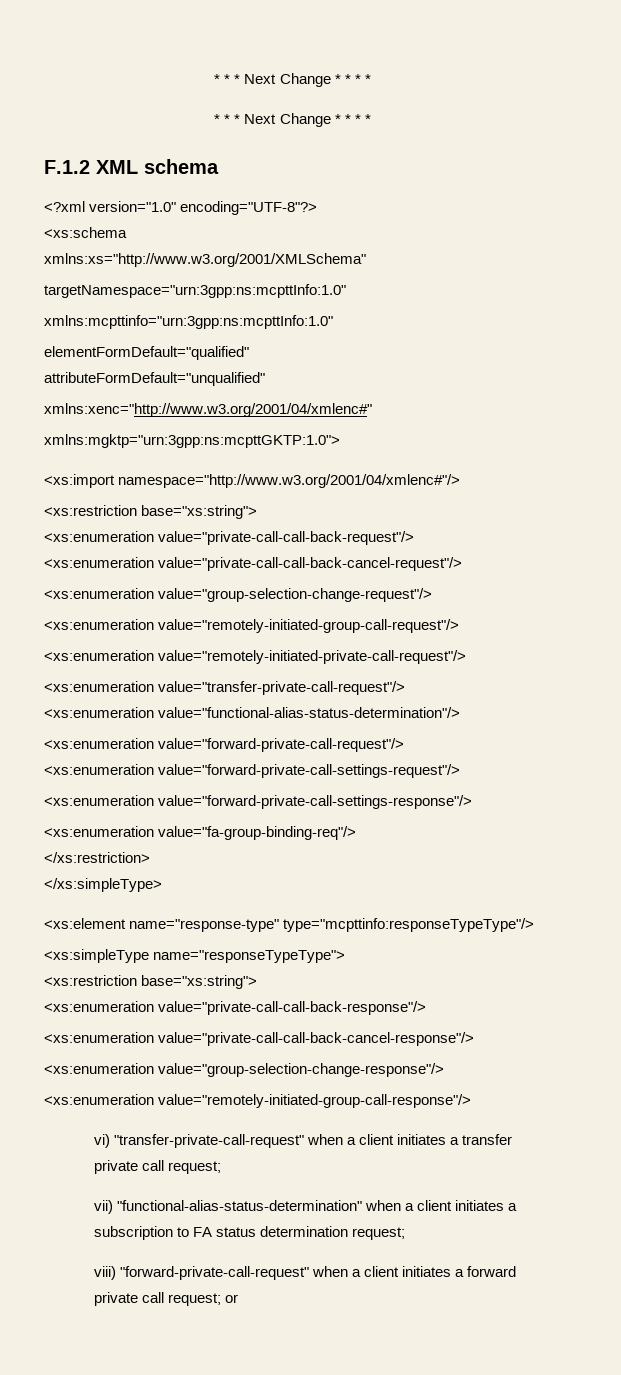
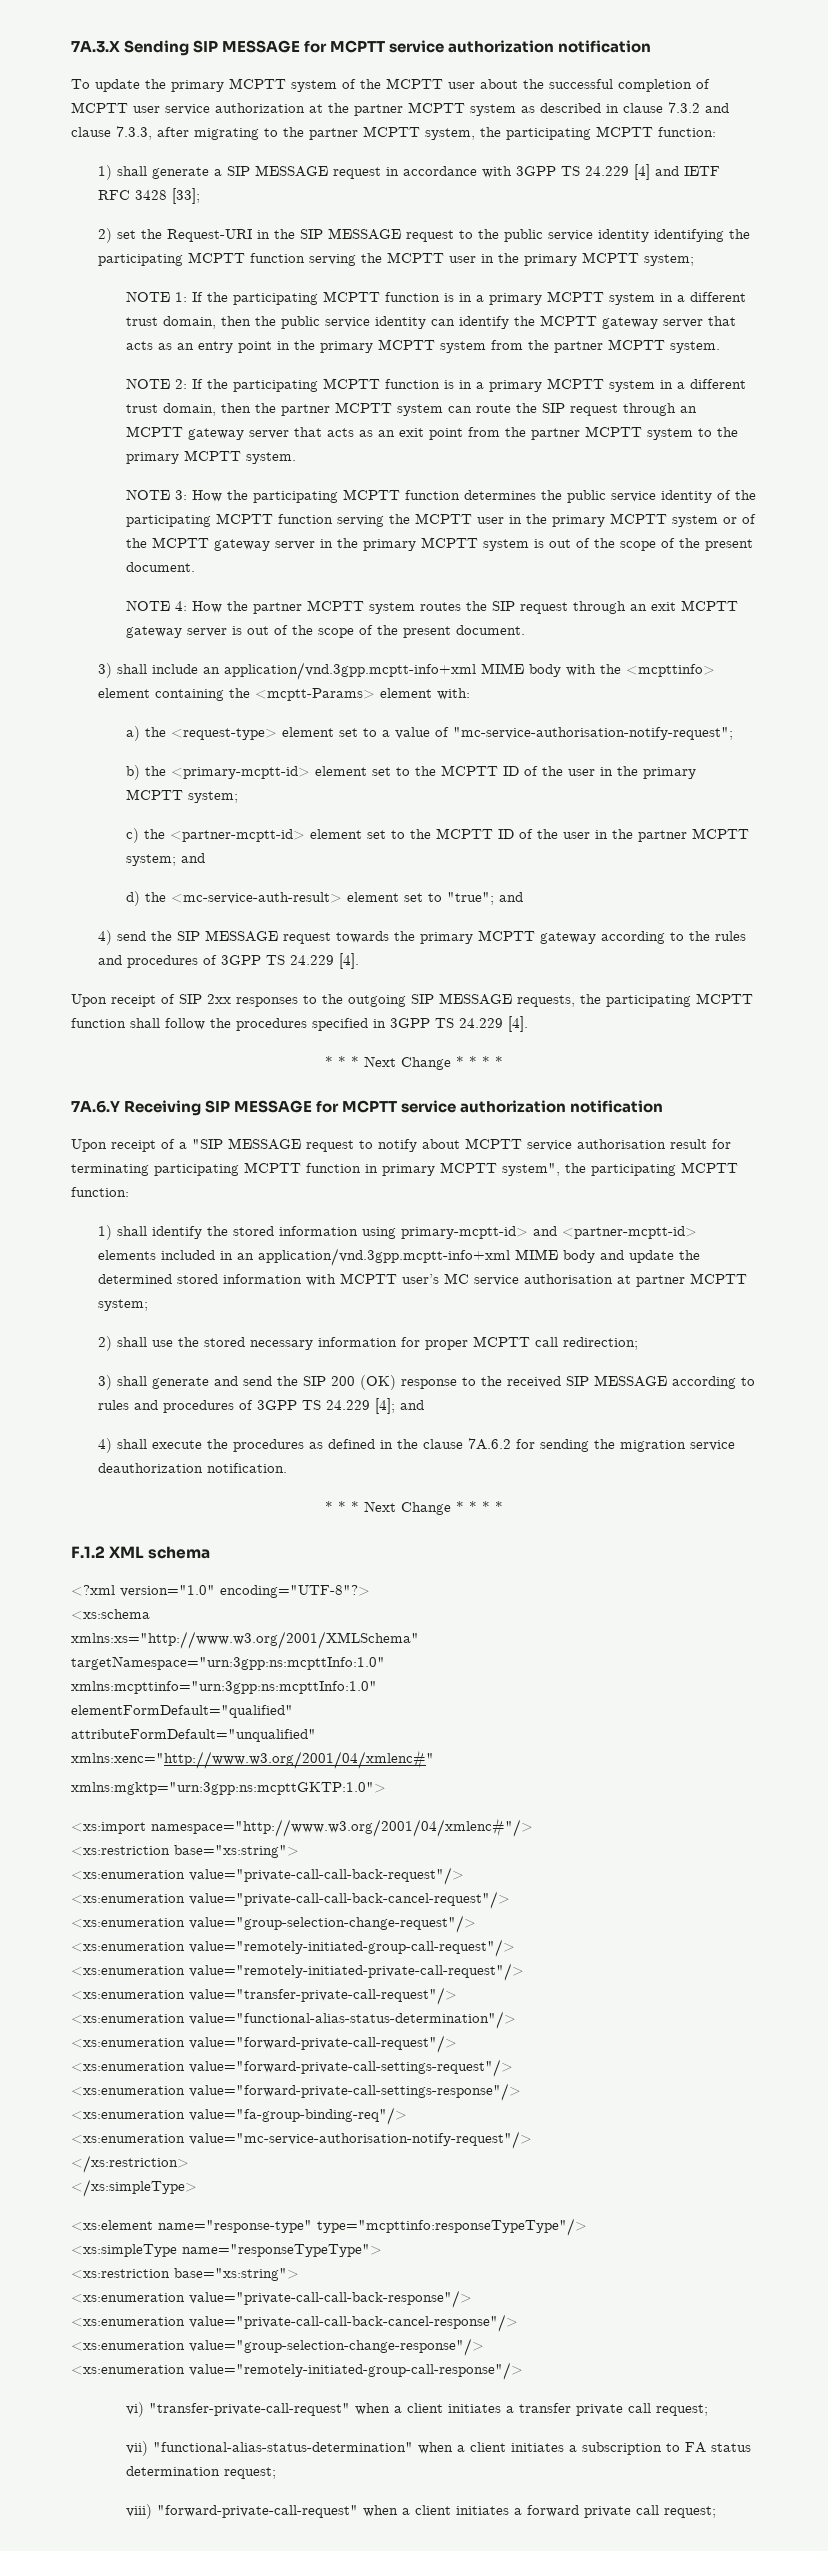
[214,73,371,87] * * * Next Change * * * * -> [71,40,652,56] [71,78,710,92] [71,102,729,116] [71,126,716,140] [98,164,721,180] [98,188,201,204] [98,228,751,243] [98,252,695,266] [125,291,746,305] [125,315,736,329] [125,339,720,353] [125,378,746,392] [125,402,697,416] [125,426,738,440] [125,450,296,464] [125,489,756,503] [125,513,756,527] [125,537,753,551] [125,562,195,572] [125,600,738,614] [125,625,525,638] [98,662,716,680] [98,688,471,701] [125,726,733,741] [125,765,696,780] [125,789,238,803] [125,828,749,843] [125,853,205,866] [125,891,523,906] [98,930,747,945] [98,953,360,969] [71,993,753,1007] [71,1016,528,1032] [325,1056,503,1070] [71,1100,664,1116] [71,1138,731,1152] [71,1162,738,1176] [71,1187,129,1197] [98,1225,698,1240] [98,1248,701,1266] [98,1273,748,1287] [98,1299,149,1311] [98,1336,639,1351] [98,1375,756,1390] [98,1398,425,1414] [98,1438,736,1453] [98,1463,288,1473] 7A.3.X Sending SIP MESSAGE for MCPTT service authorization notification // To update the primary MCPTT system of the MCPTT user about the successful completion of MCPTT user service authorization at the partner MCPTT system as described in clause 7.3.2 and clause 7.3.3, after migrating to the partner MCPTT system, the participating MCPTT function: // 1) shall generate a SIP MESSAGE request in accordance with 3GPP TS 24.229 [4] and IETF RFC 3428 [33]; // 2) set the Request-URI in the SIP MESSAGE request to the public service identity identifying the participating MCPTT function serving the MCPTT user in the primary MCPTT system; // NOTE 1: If the participating MCPTT function is in a primary MCPTT system in a different trust domain, then the public service identity can identify the MCPTT gateway server that acts as an entry point in the primary MCPTT system from the partner MCPTT system. // NOTE 2: If the participating MCPTT function is in a primary MCPTT system in a different trust domain, then the partner MCPTT system can route the SIP request through an MCPTT gateway server that acts as an exit point from the partner MCPTT system to the primary MCPTT system. // NOTE 3: How the participating MCPTT function determines the public service identity of the participating MCPTT function serving the MCPTT user in the primary MCPTT system or of the MCPTT gateway server in the primary MCPTT system is out of the scope of the present document. // NOTE 4: How the partner MCPTT system routes the SIP request through an exit MCPTT gateway server is out of the scope of the present document. // 3) shall include an application/vnd.3gpp.mcptt-info+xml MIME body with the <mcpttinfo> element containing the <mcptt-Params> element with: // a) the <request-type> element set to a value of "mc-service-authorisation-notify-request"; // b) the <primary-mcptt-id> element set to the MCPTT ID of the user in the primary MCPTT system; // c) the <partner-mcptt-id> element set to the MCPTT ID of the user in the partner MCPTT system; and // d) the <mc-service-auth-result> element set to "true"; and // 4) send the SIP MESSAGE request towards the primary MCPTT gateway according to the rules and procedures of 3GPP TS 24.229 [4]. // Upon receipt of SIP 2xx responses to the outgoing SIP MESSAGE requests, the participating MCPTT function shall follow the procedures specified in 3GPP TS 24.229 [4]. // * * * Next Change * * * * // 7A.6.Y Receiving SIP MESSAGE for MCPTT service authorization notification // Upon receipt of a "SIP MESSAGE request to notify about MCPTT service authorisation result for terminating participating MCPTT function in primary MCPTT system", the participating MCPTT function: // 1) shall identify the stored information using primary-mcptt-id> and <partner-mcptt-id> elements included in an application/vnd.3gpp.mcptt-info+xml MIME body and update the determined stored information with MCPTT user’s MC service authorisation at partner MCPTT system; // 2) shall use the stored necessary information for proper MCPTT call redirection; // 3) shall generate and send the SIP 200 (OK) response to the received SIP MESSAGE according to rules and procedures of 3GPP TS 24.229 [4]; and // 4) shall execute the procedures as defined in the clause 7A.6.2 for sending the migration service deauthorization notification.
(357, 833) none -> [71,2131,532,2149] // <xs:enumeration value="mc-service-authorisation-notify-request"/>
[224,1294,238,1303] or -> (716, 2512) none

